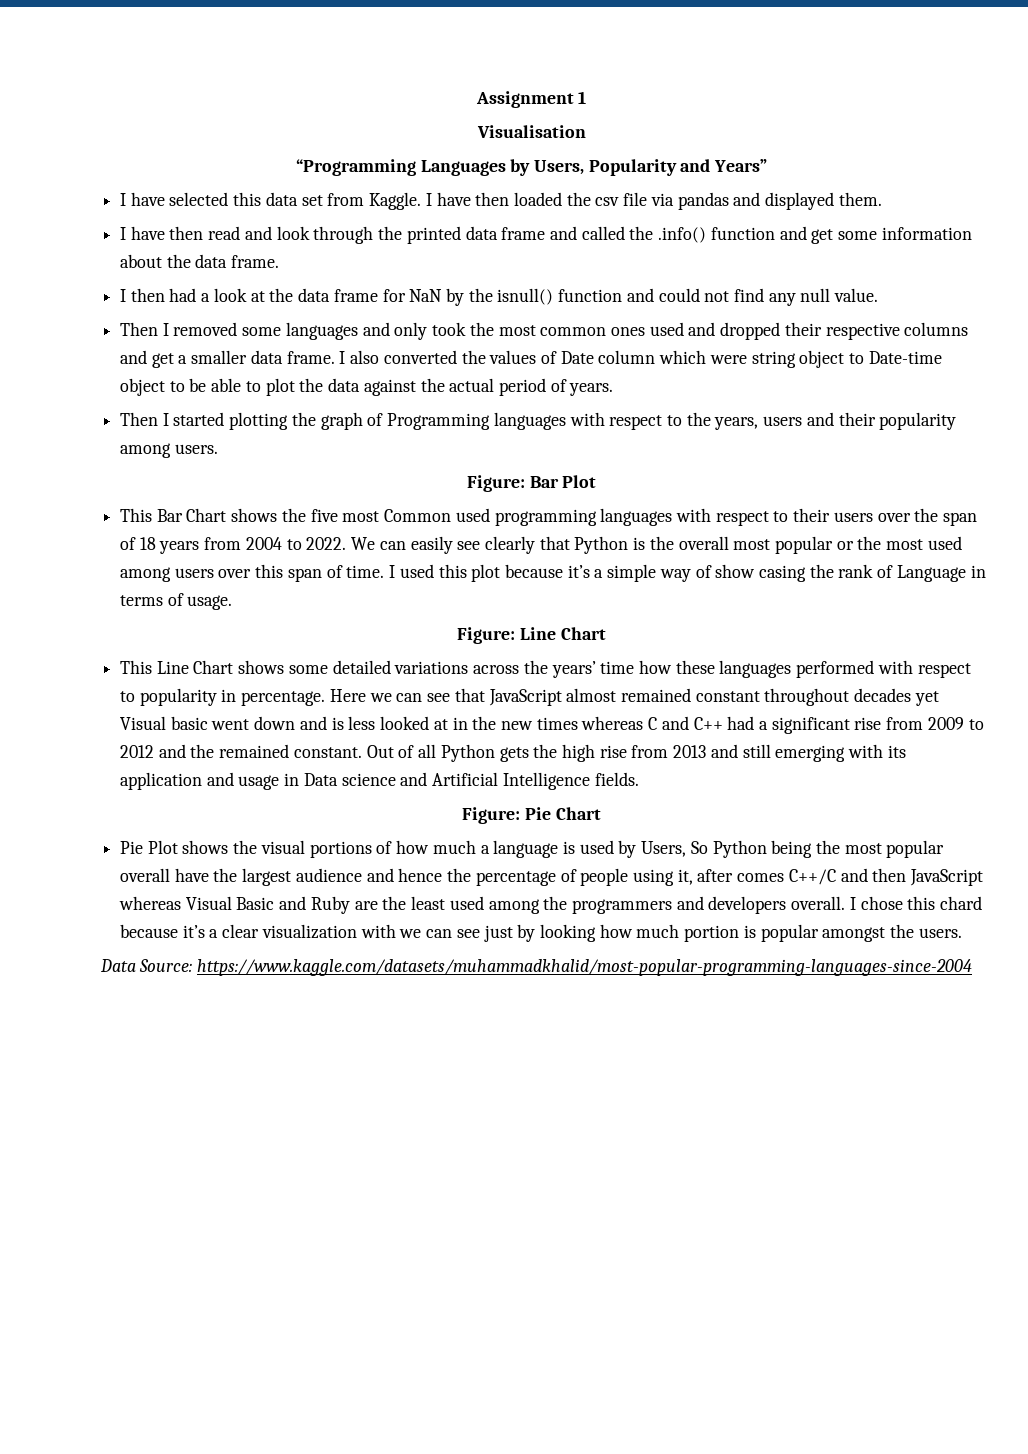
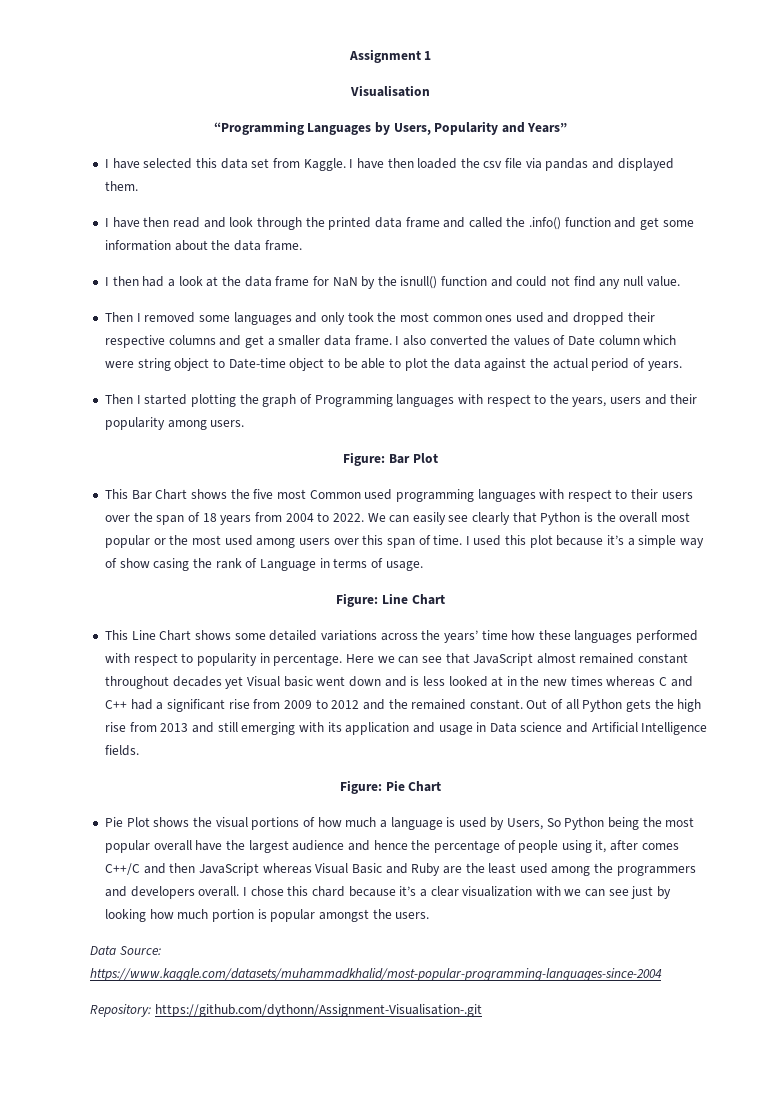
(973, 967) none -> [90,1004,482,1017] // Repository: https://github.com/dythonn/Assignment-Visualisation-.git

